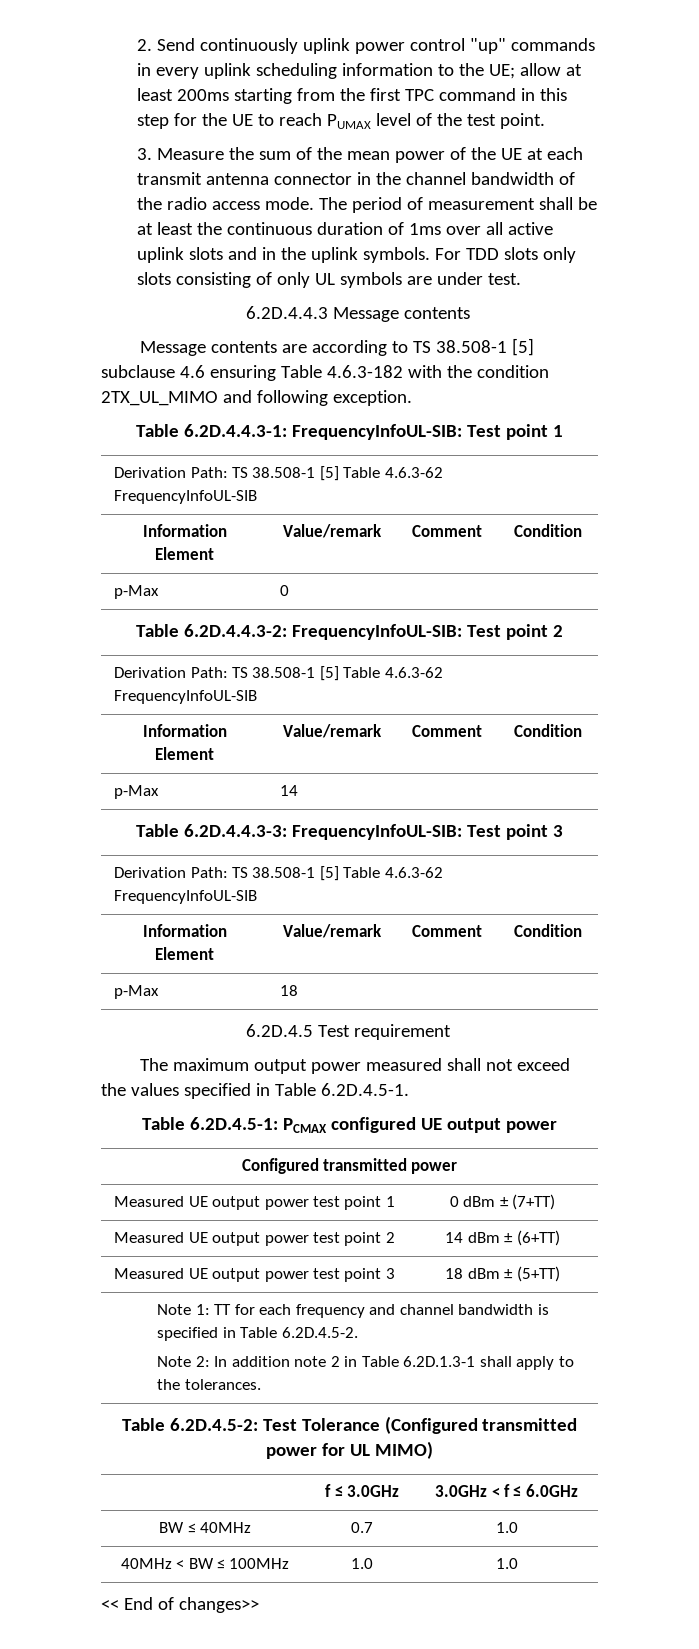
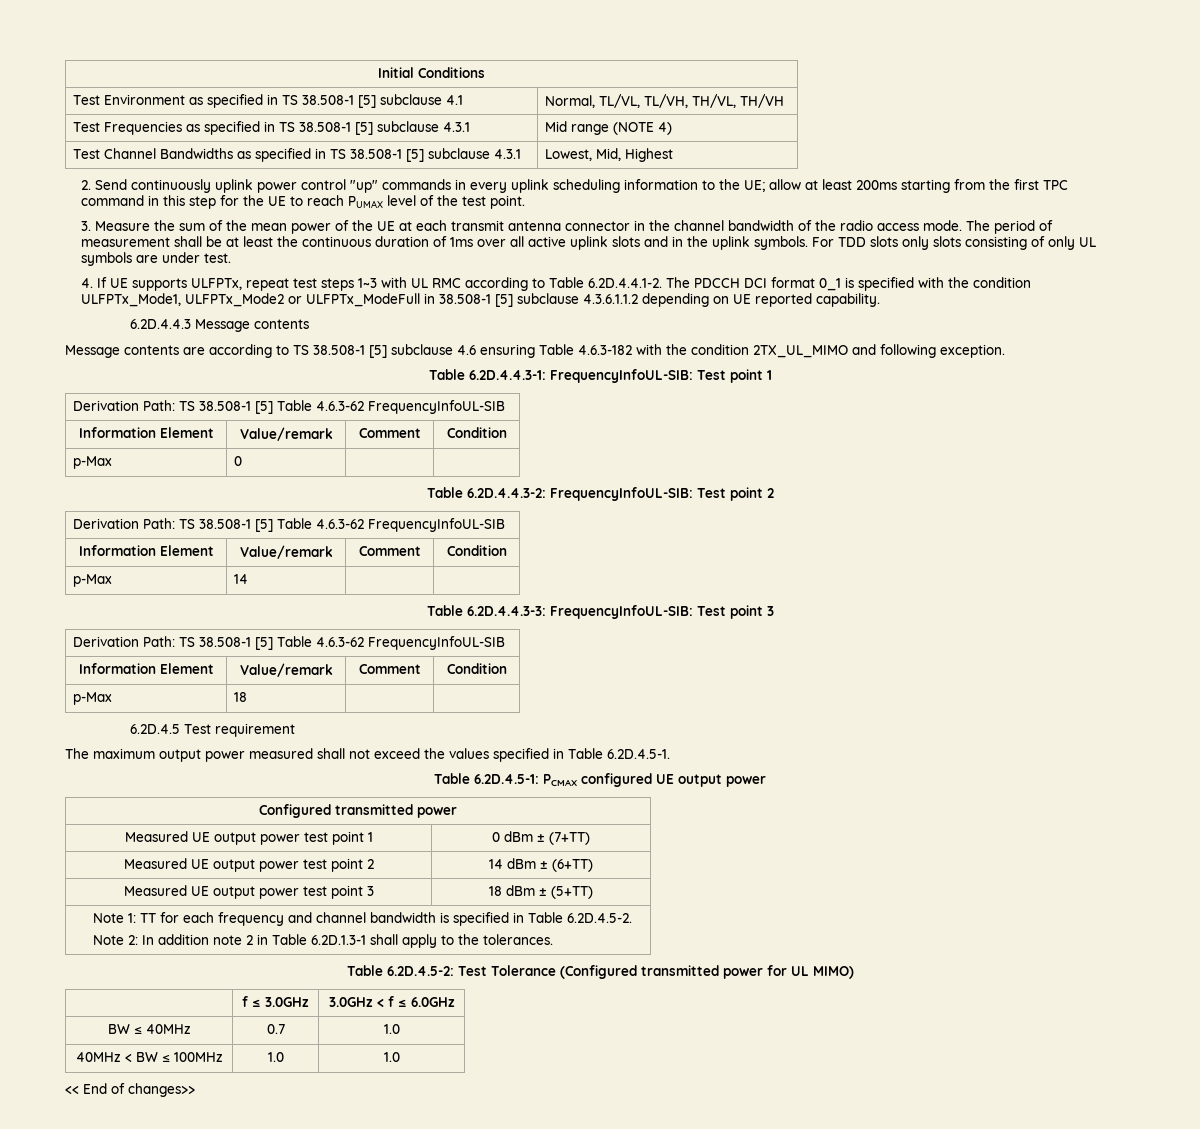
(137, 45) none -> [378,67,485,78] [73,94,464,108] [545,94,785,108] [73,121,471,135] [545,121,673,135] [73,148,522,162] [545,148,674,162] Initial Conditions // Test Environment as specified in TS 38.508-1 [5] subclause 4.1 | Normal, TL/VL, TL/VH, TH/VL, TH/VH // Test Frequencies as specified in TS 38.508-1 [5] subclause 4.3.1 | Mid range (NOTE 4) // Test Channel Bandwidths as specified in TS 38.508-1 [5] subclause 4.3.1 | Lowest, Mid, Highest //
(522, 279) none -> [81,277,1032,291] [81,293,881,307] // 4. If UE supports ULFPTx, repeat test steps 1~3 with UL RMC according to Table 6.2D.4.4.1-2. The PDCCH DCI format 0_1 is specified with the condition ULFPTx_Mode1, ULFPTx_Mode2 or ULFPTx_ModeFull in 38.508-1 [5] subclause 4.3.6.1.1.2 depending on UE reported capability.

